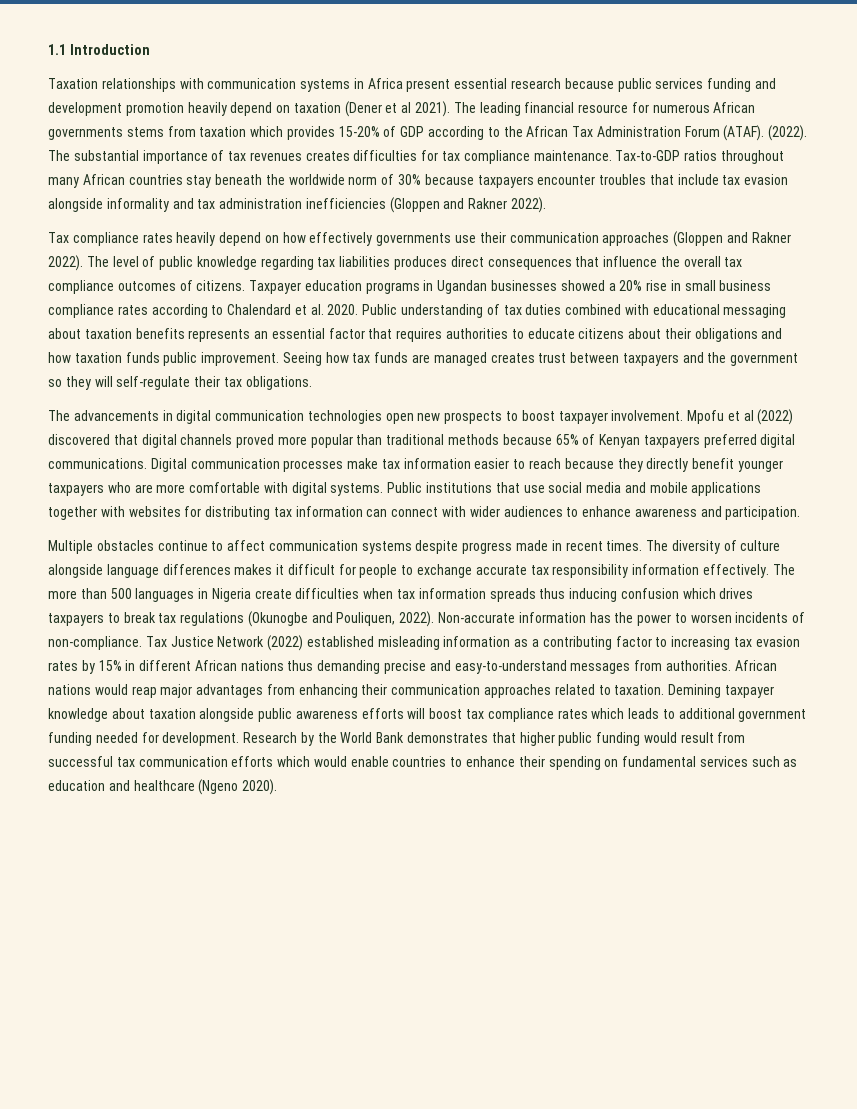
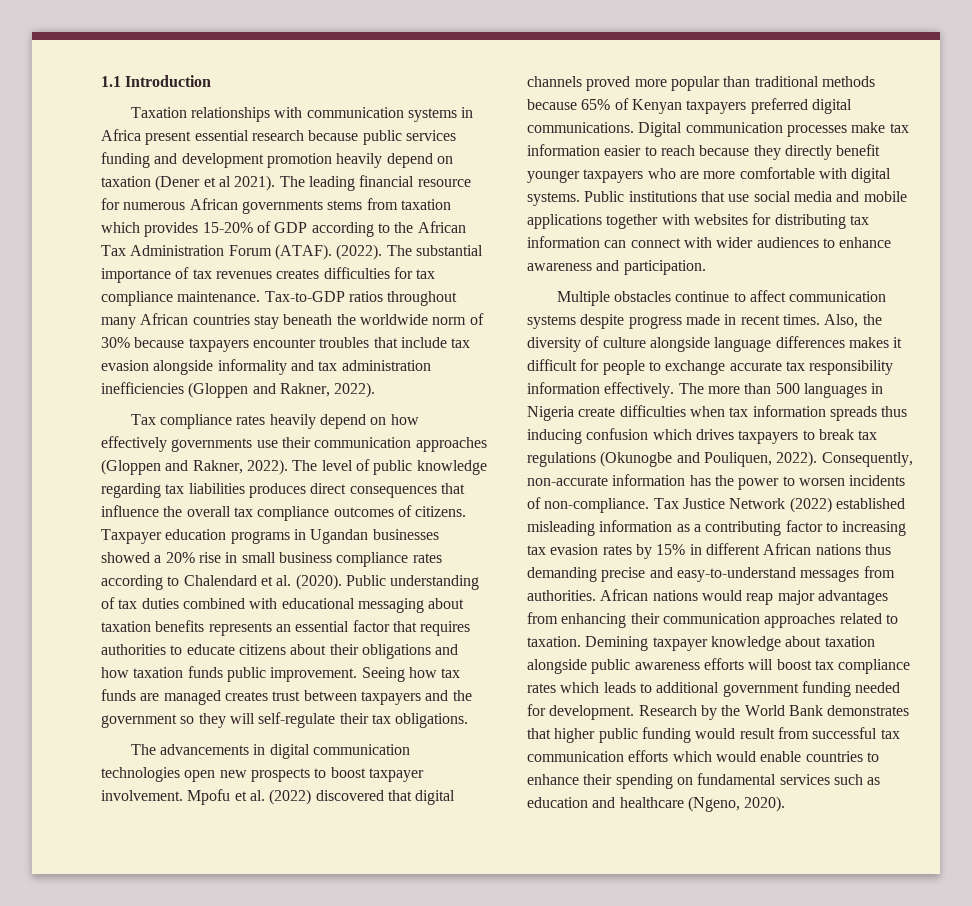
[468,198,508,209] Rakner -> [279,383,330,397] Rakner,
[751,232,791,243] Rakner -> [192,460,243,474] Rakner,
[327,304,359,315] 2020. -> [295,574,342,590] (2020).
[743,410,754,421] al -> [249,790,265,801] al.
[646,540,669,551] The -> [824,314,882,328] Also, the
[438,612,516,623] Non-accurate -> [821,452,913,467] [527,476,608,486] Consequently, non-accurate
[198,779,239,795] (Ngeno -> [687,796,740,812] (Ngeno,

